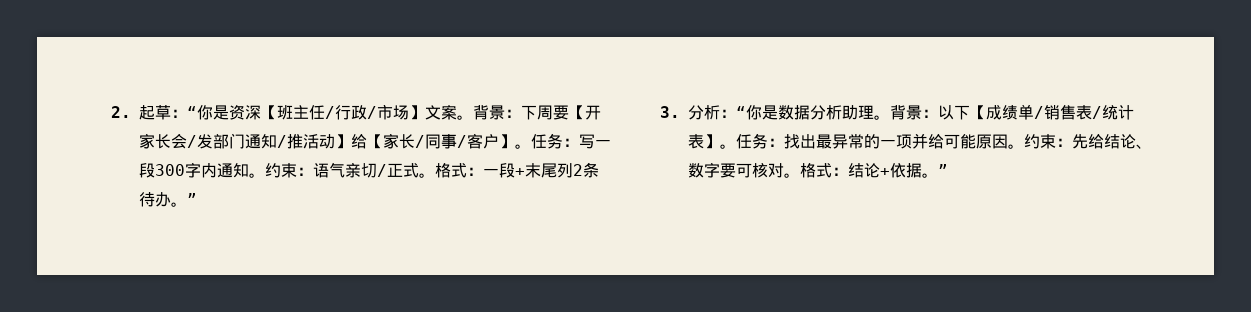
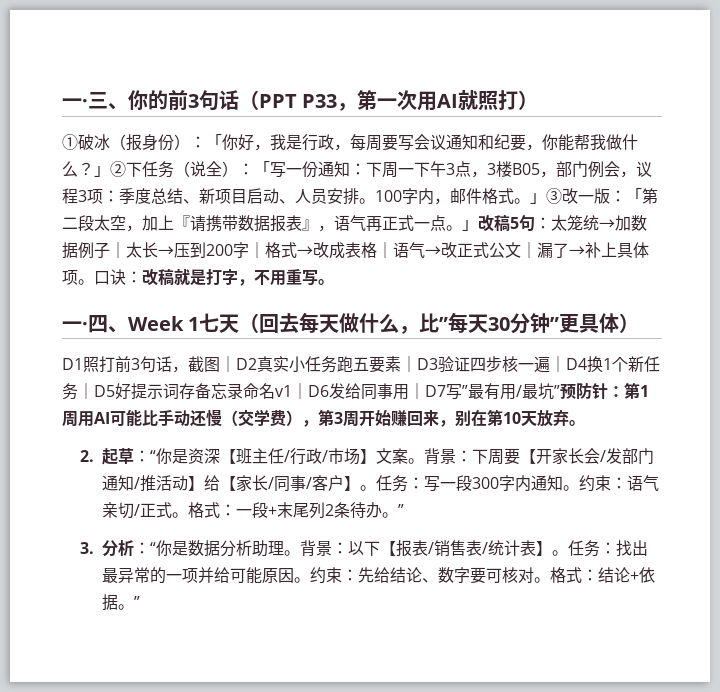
(110, 112) none -> [62,90,539,111] [62,134,638,151] [62,161,652,178] [62,188,658,205] [62,214,647,232] [62,242,649,259] [62,268,334,286] [62,312,640,334] [62,356,660,373] [62,382,649,400] [62,409,585,427] 一·三、你的前3句话（PPT P33，第一次用AI就照打） // ①破冰（报身份）：「你好，我是行政，每周要写会议通知和纪要，你能帮我做什么？」②下任务（说全）：「写一份通知：下周一下午3点，3楼B05，部门例会，议程3项：季度总结、新项目启动、人员安排。100字内，邮件格式。」③改一版：「第二段太空，加上『请携带数据报表』，语气再正式一点。」改稿5句：太笼统→加数据例子｜太长→压到200字｜格式→改成表格｜语气→改正式公文｜漏了→补上具体项。口诀：改稿就是打字，不用重写。 // 一·四、Week 1七天（回去每天做什么，比”每天30分钟”更具体） // D1照打前3句话，截图｜D2真实小任务跑五要素｜D3验证四步核一遍｜D4换1个新任务｜D5好提示词存备忘录命名v1｜D6发给同事用｜D7写”最有用/最坑”预防针：第1周用AI可能比手动还慢（交学费），第3周开始赚回来，别在第10天放弃。 //
[985,104,1034,120] 成绩单 -> [395,540,428,557] 报表

